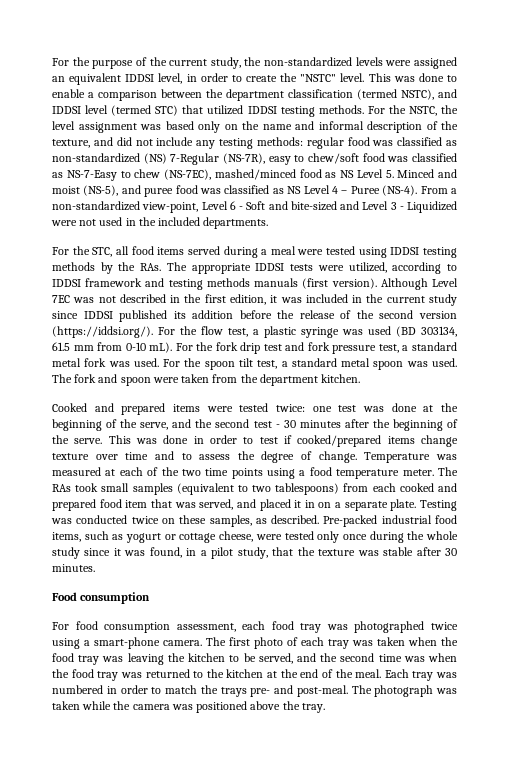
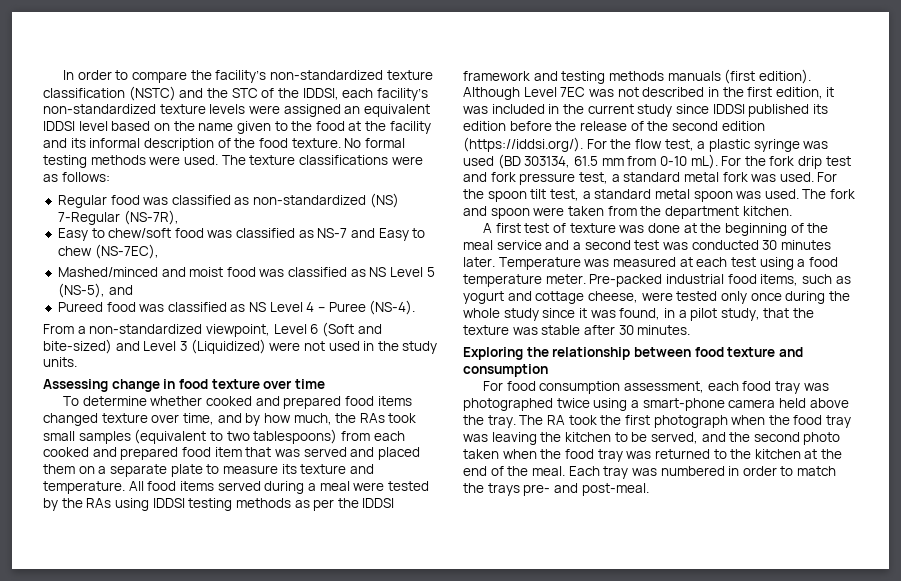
[52,57,353,69] For the purpose of the current study, the non-standardized -> [63,70,433,83] [43,86,428,101] [43,104,206,114] In order to compare the facility’s non-standardized texture classification (NSTC) and the STC of the IDDSI, each facility’s non-standardized texture
[158,73,458,84] [52,89,457,101] [52,105,458,117] [52,121,458,133] [52,137,344,149] level, in order to create the "NSTC" level. This was done to enable a comparison between the department classification (termed NSTC), and IDDSI level (termed STC) that utilized IDDSI testing methods. For the NSTC, the level assignment was based only on the name and informal description of the texture, and did not include any testing methods: regular -> [78,121,431,134] [43,138,405,151] [43,155,423,168] [43,172,110,182] [57,195,107,208] level based on the name given to the food at the facility and its informal description of the food texture. No formal testing methods were used. The texture classifications were as follows: // Regular
[268,156,291,165] easy -> [57,228,88,241] // Easy
[66,170,117,181] NS-7-Easy -> [317,228,409,241] NS-7 and Easy
[214,169,457,180] [52,186,80,194] mashed/minced food as NS Level 5. Minced and moist -> [57,267,435,277] // Mashed/minced and moist food was classified as NS Level 5
[144,188,174,197] puree -> [57,302,103,312] // Pureed
(418, 190) none -> (416, 307) //
[142,202,199,213] view-point, -> [205,324,270,337] viewpoint,
[239,201,337,211] - Soft and bite-sized -> [321,322,382,337] [43,339,112,354] (Soft and bite-sized)
[399,201,457,213] - Liquidized -> [190,339,266,354] (Liquidized)
[158,217,269,229] [52,246,129,257] included departments. // For the STC, all -> [402,341,438,354] [43,357,77,367] [43,379,325,392] [63,396,412,409] [43,413,417,426] [43,429,405,444] [43,447,420,460] [43,464,374,477] [43,481,144,494] study units. // Assessing change in food texture over time // To determine whether cooked and prepared food items changed texture over time, and by how much, the RAs took small samples (equivalent to two tablespoons) from each cooked and prepared food item that was served and placed them on a separate plate to measure its texture and temperature. All
(356, 250) none -> [43,498,112,511] by the RAs
[100,262,457,274] by the RAs. The appropriate IDDSI tests were utilized, according to -> [294,498,359,511] as per the
[331,278,377,289] version). -> [758,69,811,84] edition).
[192,310,234,319] addition -> [463,121,506,131] edition
[419,311,457,319] version -> [721,121,765,131] edition
[52,403,357,415] Cooked and prepared items were tested twice: one test -> [483,223,616,233] A first test of texture
[140,419,458,431] [52,435,458,447] [52,451,357,463] serve, and the second test - 30 minutes after the beginning of the serve. This was done in order to test if cooked/prepared items change texture over time and to assess the degree of change. -> [463,240,831,250] [463,257,495,267] meal service and a second test was conducted 30 minutes later.
[147,467,263,479] of the two time points -> [730,257,756,267] test
[437,467,458,476] [52,483,458,495] [52,499,458,511] [51,515,320,527] The RAs took small samples (equivalent to two tablespoons) from each cooked and prepared food item that was served, and placed it in on a separate plate. Testing was conducted twice on these samples, as described. -> (586, 279) none
[164,534,176,540] or -> [507,291,532,301] and
[52,592,77,601] Food -> [463,347,803,360] Exploring the relationship between food texture and
[163,637,405,649] camera. The first photo of each tray was taken -> [728,398,849,408] [463,415,728,428] camera held above the tray. The RA took the first photograph
[378,654,425,662] time was -> [803,432,841,445] [463,449,499,459] photo taken
[351,685,457,697] [52,701,325,713] The photograph was taken while the camera was positioned above the tray. -> (649, 489) none

